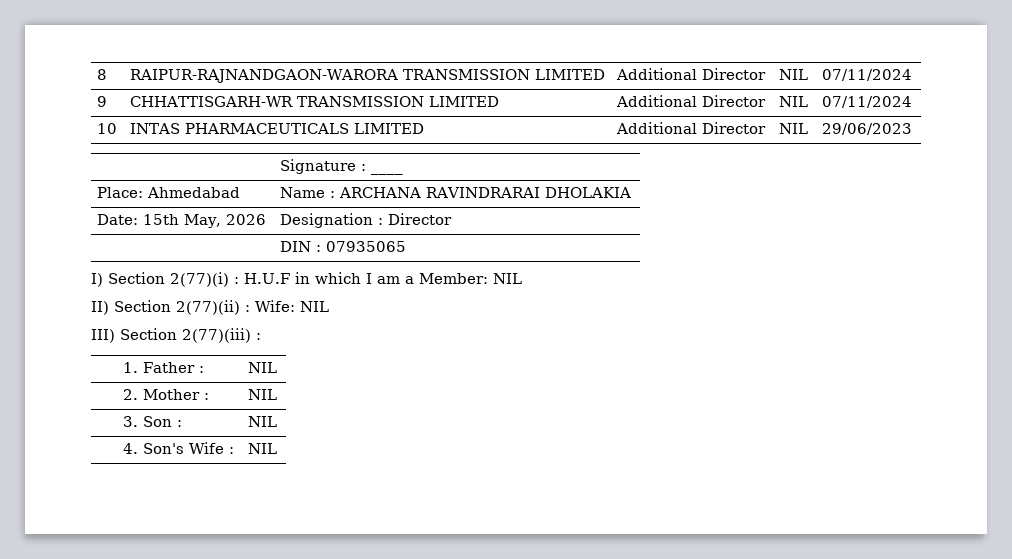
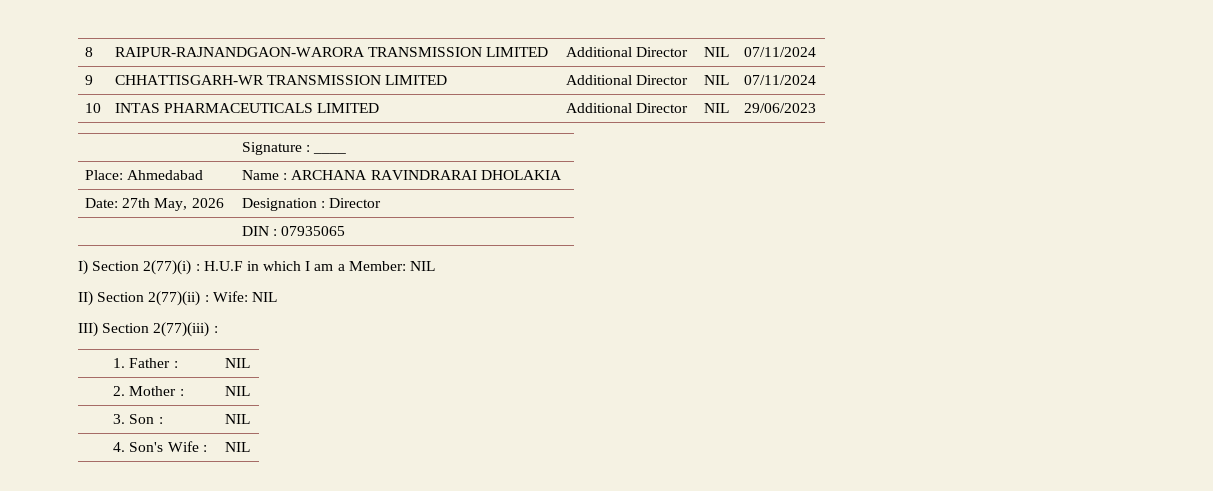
[143,214,180,225] 15th -> [122,198,151,208] 27th

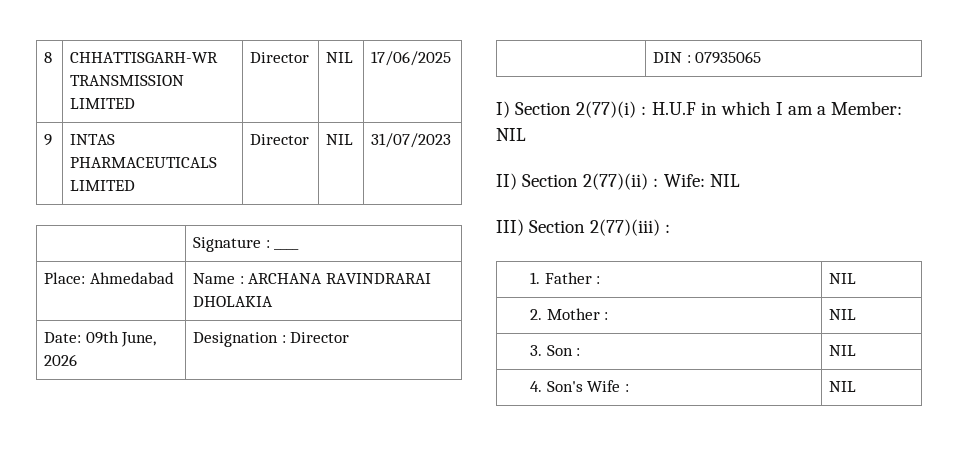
[114,47,549,57] [565,47,689,57] [703,47,729,57] [743,47,816,57] [84,75,93,85] | RAIPUR-RAJNANDGAON-WARORA TRANSMISSION LIMITED | Additional Director | NIL | 07/11/2024 // 9 -> (53, 57) none
[565,75,689,85] [703,75,729,85] [743,75,816,85] [84,103,101,113] Additional Director | NIL | 07/11/2024 // 10 -> [250,52,310,63] [326,52,354,63] [371,51,452,66] [44,134,53,146] Director | NIL | 17/06/2025 // 9
[565,103,689,113] [703,103,729,113] [743,103,816,113] Additional Director | NIL | 29/06/2023 -> [250,134,310,145] [326,134,354,145] [371,133,452,148] Director | NIL | 31/07/2023
[122,198,188,211] 27th May, -> [85,331,157,347] 09th June,

